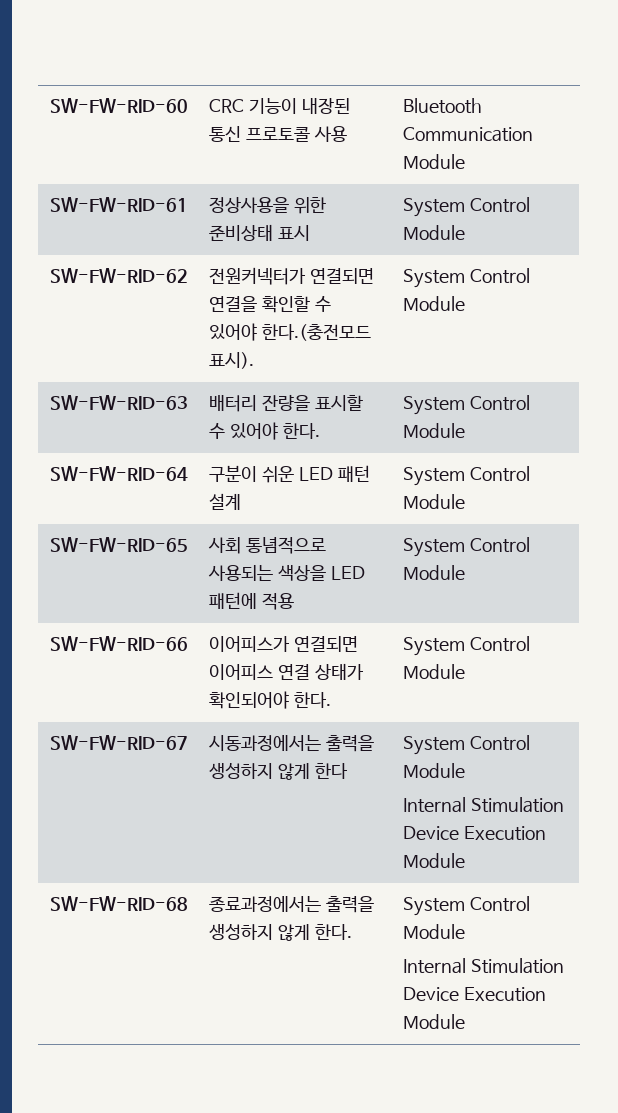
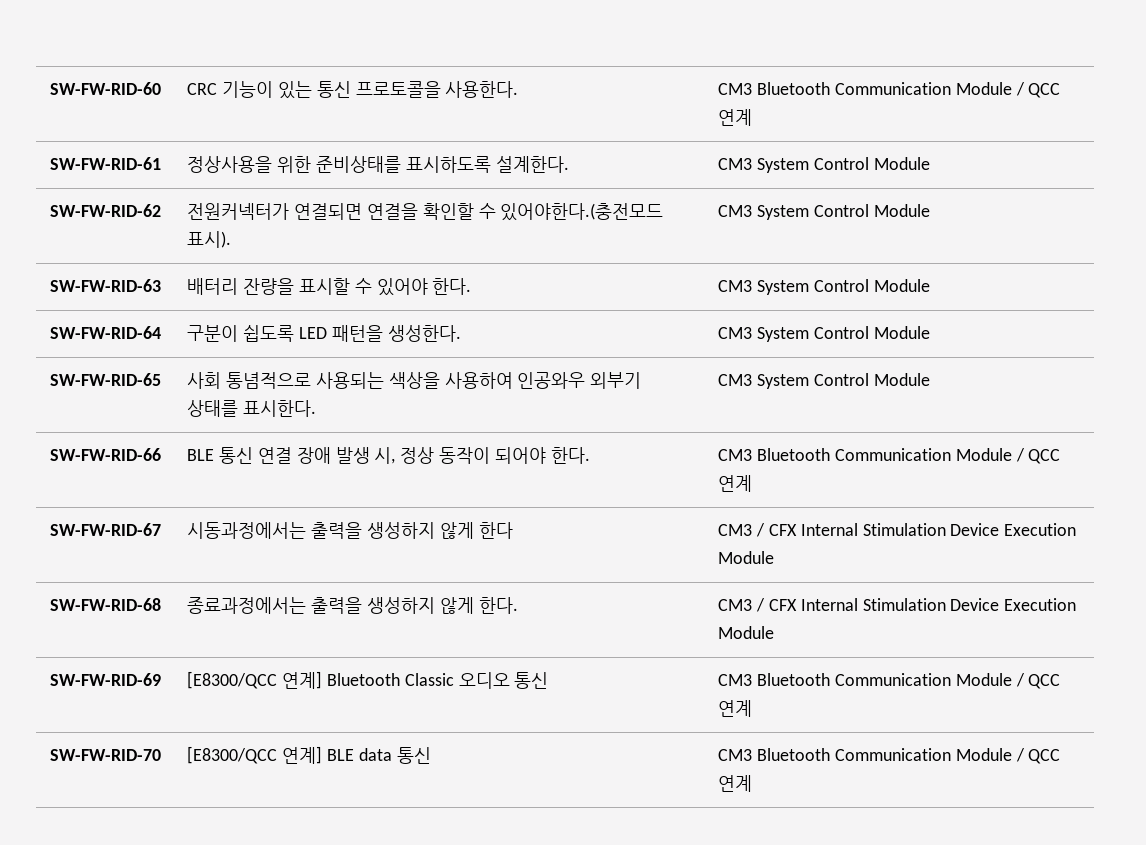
[301,98,350,114] [208,126,347,142] [402,98,482,114] [402,127,533,142] [402,154,465,169] 내장된 통신 프로토콜 사용 | Bluetooth Communication Module -> [277,81,519,99] [718,82,1061,98] [718,109,753,126] 있는 통신 프로토콜을 사용한다. | CM3 Bluetooth Communication Module / QCC 연계
[208,224,310,241] 준비상태 표시 | -> [315,156,569,173] [718,158,753,170] 준비상태를 표시하도록 설계한다. | CM3
[208,323,371,341] 있어야 한다.(충전모드 -> [500,203,664,221] 있어야한다.(충전모드
(254, 360) none -> [718,205,753,217] CM3
(320, 431) none -> [718,280,753,292] CM3
[261,465,370,483] [208,493,241,510] 쉬운 LED 패턴 설계 | -> [242,325,461,342] [718,327,753,339] 쉽도록 LED 패턴을 생성한다. | CM3
[330,566,365,580] [208,592,294,610] [402,537,530,557] [402,565,465,580] [49,636,188,651] [208,636,358,652] [208,663,364,680] [208,691,331,709] [402,636,530,656] [402,664,465,679] LED 패턴에 적용 | System Control Module // SW-FW-RID-66 | 이어피스가 연결되면 이어피스 연결 상태가 확인되어야 한다. | System Control Module -> [444,372,642,389] [187,400,316,417] [718,373,930,389] [50,448,161,461] [187,447,590,464] [718,448,1061,464] [718,475,753,492] 사용하여 인공와우 외부기 상태를 표시한다. | CM3 System Control Module // SW-FW-RID-66 | BLE 통신 연결 장애 발생 시, 정상 동작이 되어야 한다. | CM3 Bluetooth Communication Module / QCC 연계
[402,735,530,755] [402,763,465,778] System Control Module // -> [718,523,797,537] CM3 / CFX
[402,896,530,916] [402,924,465,939] [402,958,564,974] [402,987,546,1002] [402,1014,465,1029] System Control Module // Internal Stimulation Device Execution Module -> [718,598,1077,612] [718,626,775,639] [50,673,161,686] [187,671,549,689] [718,673,1061,689] [718,700,753,717] [50,749,161,761] [187,746,431,764] [718,748,1061,764] [718,775,753,792] CM3 / CFX Internal Stimulation Device Execution Module // SW-FW-RID-69 | [E8300/QCC 연계] Bluetooth Classic 오디오 통신 | CM3 Bluetooth Communication Module / QCC 연계 // SW-FW-RID-70 | [E8300/QCC 연계] BLE data 통신 | CM3 Bluetooth Communication Module / QCC 연계

